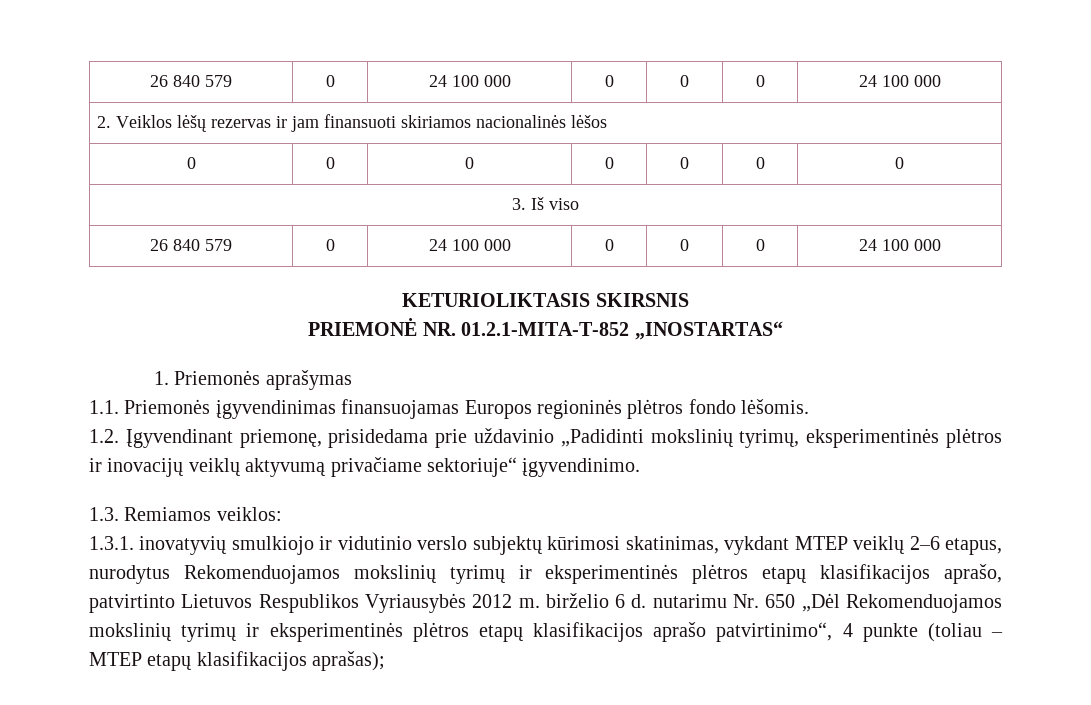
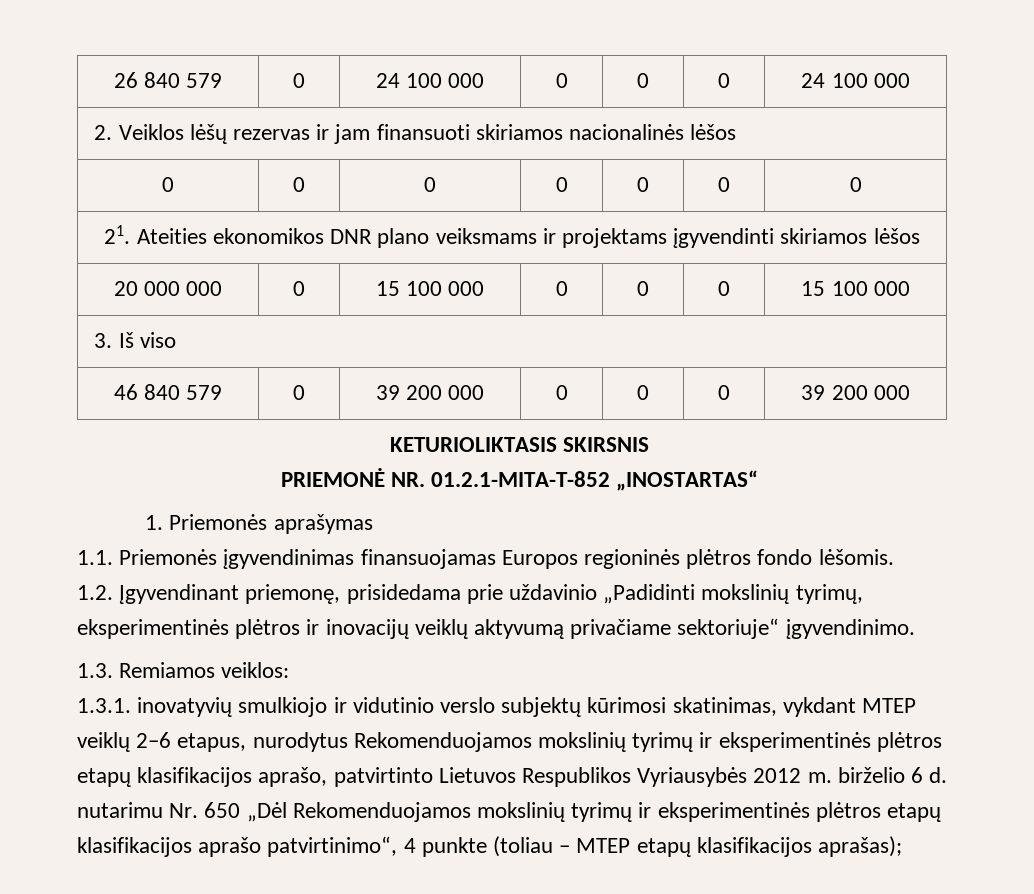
[512,197,579,210] [150,239,232,251] [325,239,335,251] [428,239,511,251] [604,239,614,251] [680,239,689,251] [755,239,765,251] [858,239,941,251] 3. Iš viso // 26 840 579 | 0 | 24 100 000 | 0 | 0 | 0 | 24 100 000 -> [104,225,920,248] [113,281,223,296] [293,281,305,296] [375,281,485,296] [555,281,568,296] [637,281,649,296] [718,281,730,296] [801,281,910,296] [94,332,176,348] [113,384,223,400] [293,385,305,400] [375,385,485,400] [555,385,568,400] [637,385,649,400] [718,385,730,400] [801,385,910,400] 21. Ateities ekonomikos DNR plano veiksmams ir projektams įgyvendinti skiriamos lėšos // 20 000 000 | 0 | 15 100 000 | 0 | 0 | 0 | 15 100 000 // 3. Iš viso // 46 840 579 | 0 | 39 200 000 | 0 | 0 | 0 | 39 200 000

